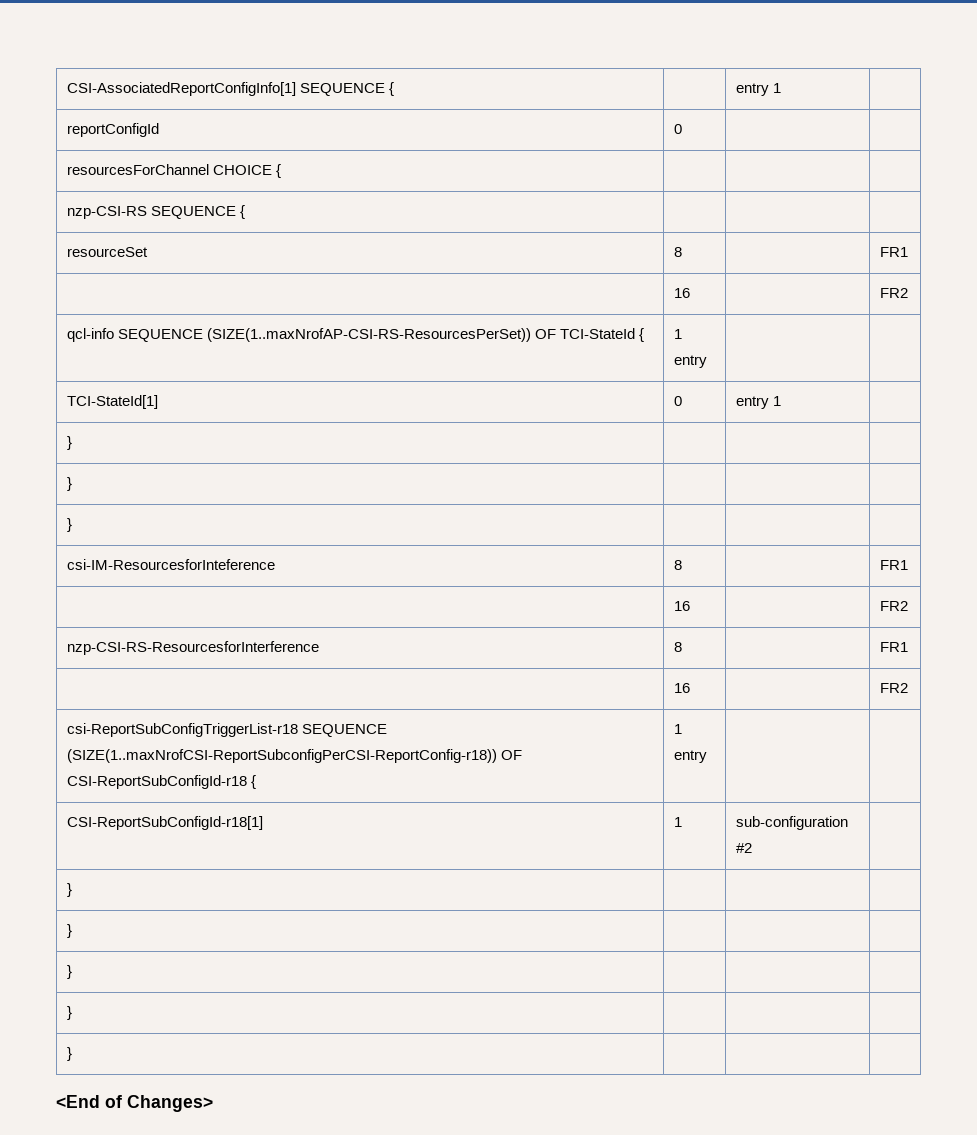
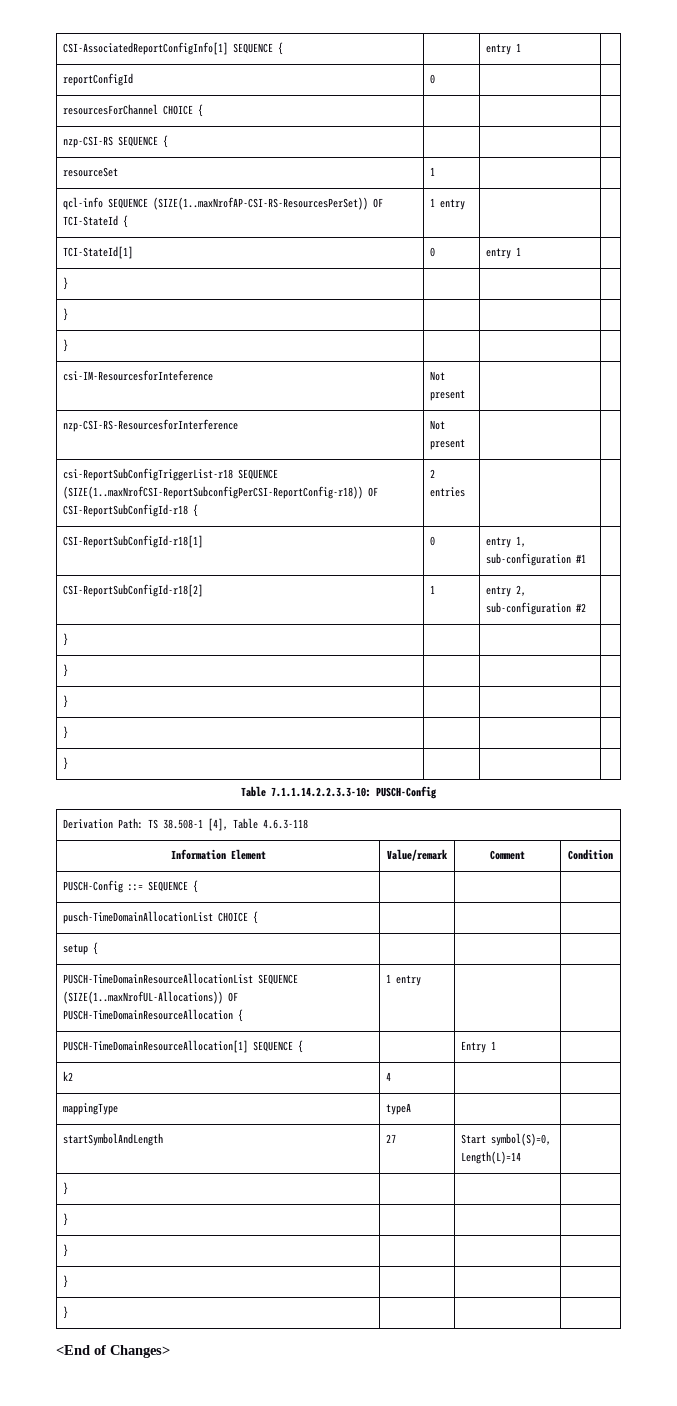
[673,247,682,257] [879,247,908,257] [673,288,690,298] [879,288,908,298] 8 | | FR1 // | 16 | | FR2 -> [429,167,435,176] 1 | |
[673,560,682,570] [879,560,908,570] [673,601,690,611] [879,601,908,611] [66,641,319,655] [673,642,682,652] [879,642,908,652] [673,683,690,693] [879,683,908,693] 8 | | FR1 // | 16 | | FR2 // nzp-CSI-RS-ResourcesforInterference | 8 | | FR1 // | 16 | | FR2 -> [429,371,445,381] [429,390,465,401] [62,419,238,432] [429,420,445,430] [429,439,465,450] Not present | | // nzp-CSI-RS-ResourcesforInterference | Not present | |
[673,724,682,734] [673,750,707,763] [66,816,263,830] [673,817,682,827] [735,816,848,830] [735,843,752,853] 1 entry | | // CSI-ReportSubConfigId-r18[1] | 1 | sub-configuration #2 -> [429,469,435,478] [429,487,465,497] [62,535,203,548] [429,536,435,546] [485,536,526,548] [485,553,586,566] [62,584,203,597] [429,585,435,594] [485,585,526,597] [485,602,586,615] [62,633,68,646] [62,664,68,677] [62,695,68,708] [62,726,68,739] [62,757,68,770] [241,786,437,799] [62,818,308,831] [170,849,266,860] [387,849,448,861] [490,850,525,860] [568,849,613,860] [62,880,198,893] [62,911,258,924] [62,942,98,955] [62,973,298,985] [62,991,238,1004] [62,1009,243,1022] [385,974,421,986] [62,1040,303,1053] [460,1041,496,1053] [62,1071,73,1081] [385,1072,391,1081] [62,1103,118,1115] [385,1103,411,1115] [62,1133,163,1146] [385,1134,396,1143] [460,1133,551,1146] [460,1151,521,1164] 2 entries | | // CSI-ReportSubConfigId-r18[1] | 0 | entry 1, sub-configuration #1 | // CSI-ReportSubConfigId-r18[2] | 1 | entry 2, sub-configuration #2 | // } | | | // } | | | // } | | | // } | | | // } | | | // Table 7.1.1.14.2.2.3.3-10: PUSCH-Config // Derivation Path: TS 38.508-1 [4], Table 4.6.3-118 // Information Element | Value/remark | Comment | Condition // PUSCH-Config ::= SEQUENCE { | | | // pusch-TimeDomainAllocationList CHOICE { | | | // setup { | | | // PUSCH-TimeDomainResourceAllocationList SEQUENCE (SIZE(1..maxNrofUL-Allocations)) OF PUSCH-TimeDomainResourceAllocation { | 1 entry | | // PUSCH-TimeDomainResourceAllocation[1] SEQUENCE { | | Entry 1 | // k2 | 4 | | // mappingType | typeA | | // startSymbolAndLength | 27 | Start symbol(S)=0, Length(L)=14

